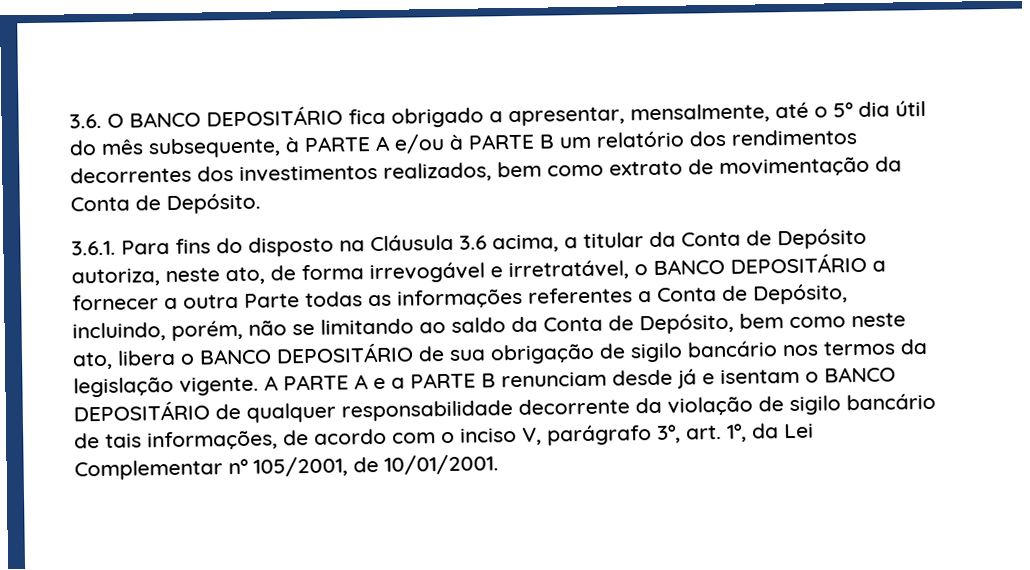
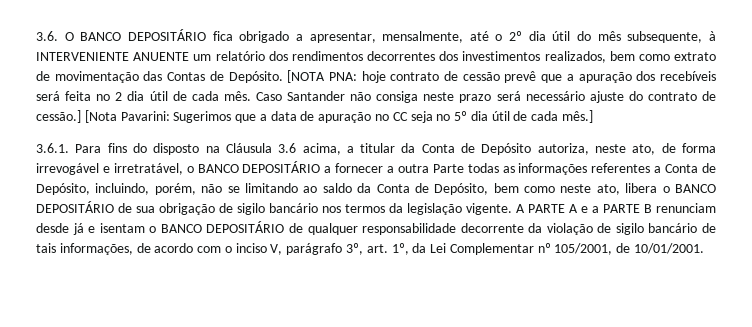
[833,102,853,118] 5º -> [509,31,523,41] 2º
[304,133,555,154] PARTE A e/ou à PARTE B -> [36,52,190,61] INTERVENIENTE ANUENTE
[875,156,902,172] [70,196,130,212] da Conta -> [143,71,206,81] das Contas
(261, 203) none -> [287,70,716,83] [36,91,717,103] [36,110,594,123] [NOTA PNA: hoje contrato de cessão prevê que a apuração dos recebíveis será feita no 2 dia útil de cada mês. Caso Santander não consiga neste prazo será necessário ajuste do contrato de cessão.] [Nota Pavarini: Sugerimos que a data de apuração no CC seja no 5º dia útil de cada mês.]

